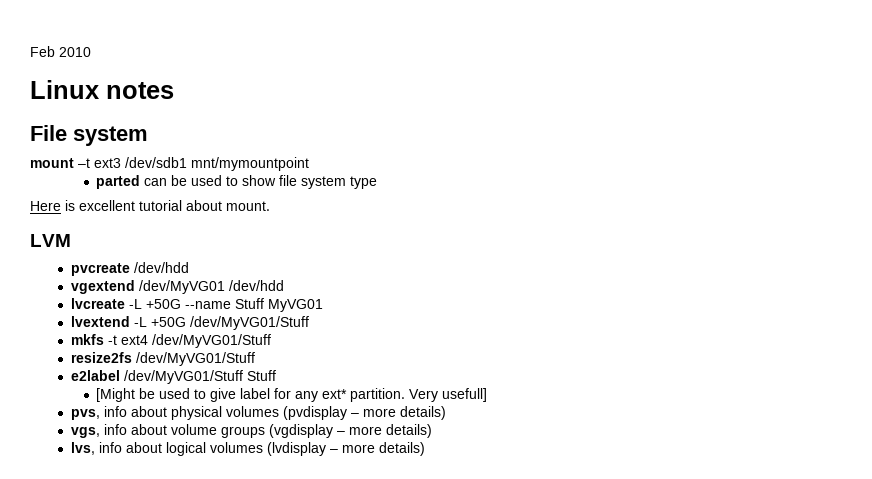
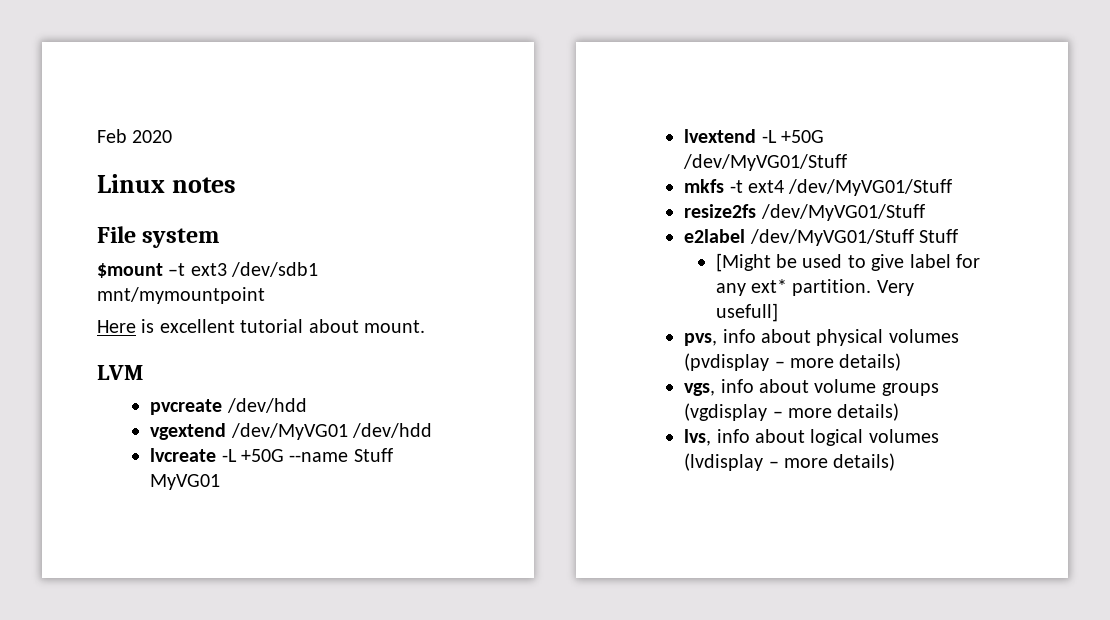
[59,47,91,57] 2010 -> [132,130,173,143] 2020
[30,158,74,168] mount -> [97,263,163,278] $mount
[96,175,378,189] // parted can be used to show file system type -> (265, 295) none

